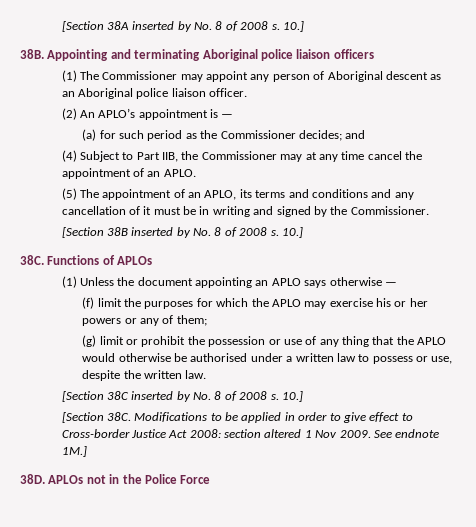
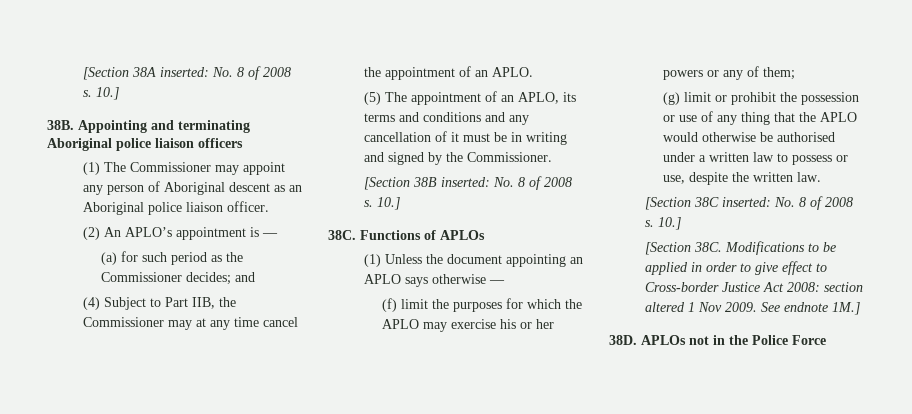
[132,21,192,32] inserted by -> [160,67,210,77] inserted:
[131,227,191,238] inserted by -> [441,177,491,187] inserted:
[131,391,191,402] inserted by -> [722,197,772,207] inserted:

